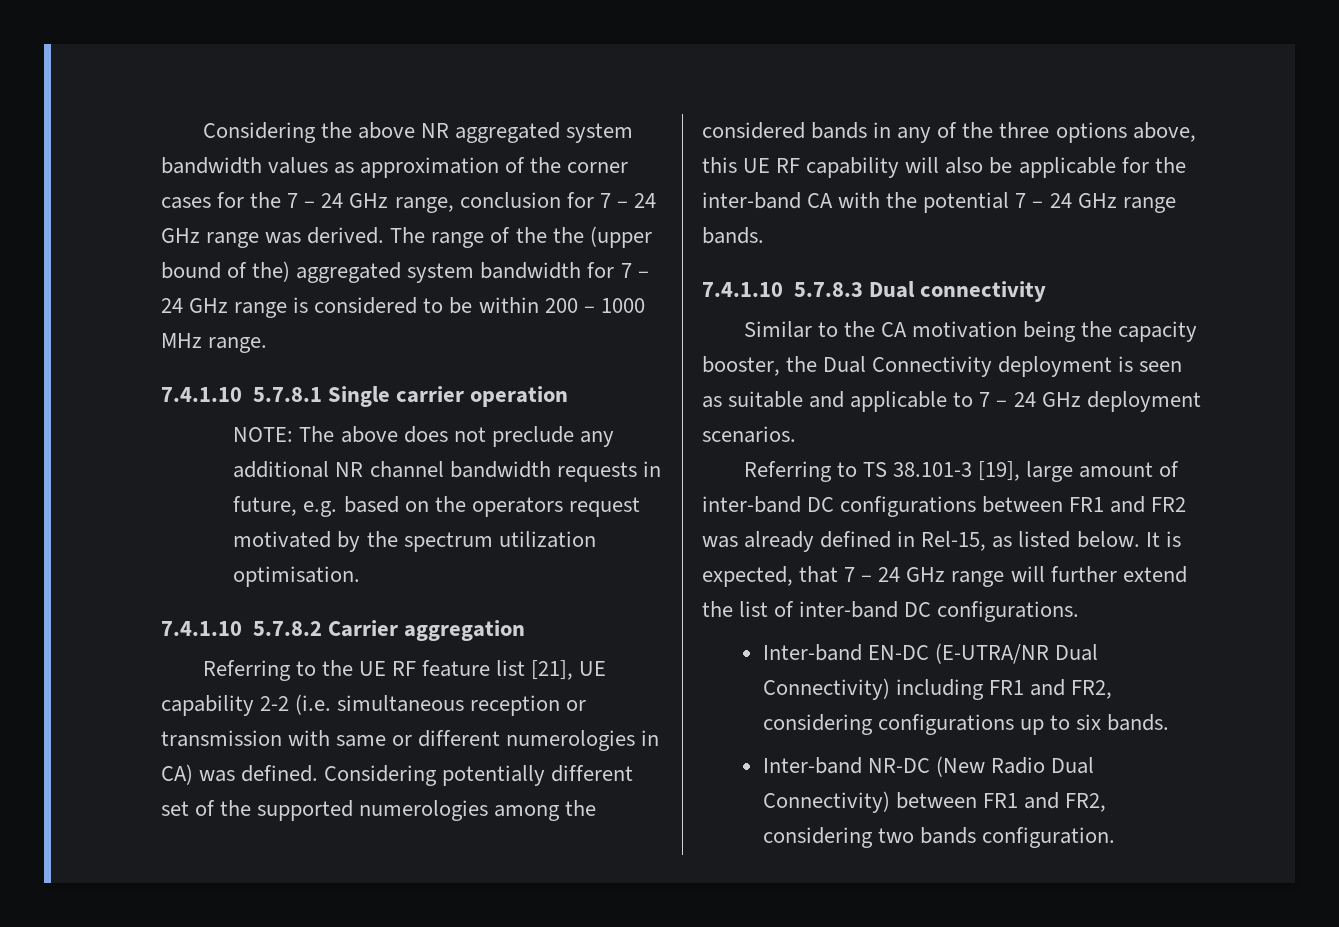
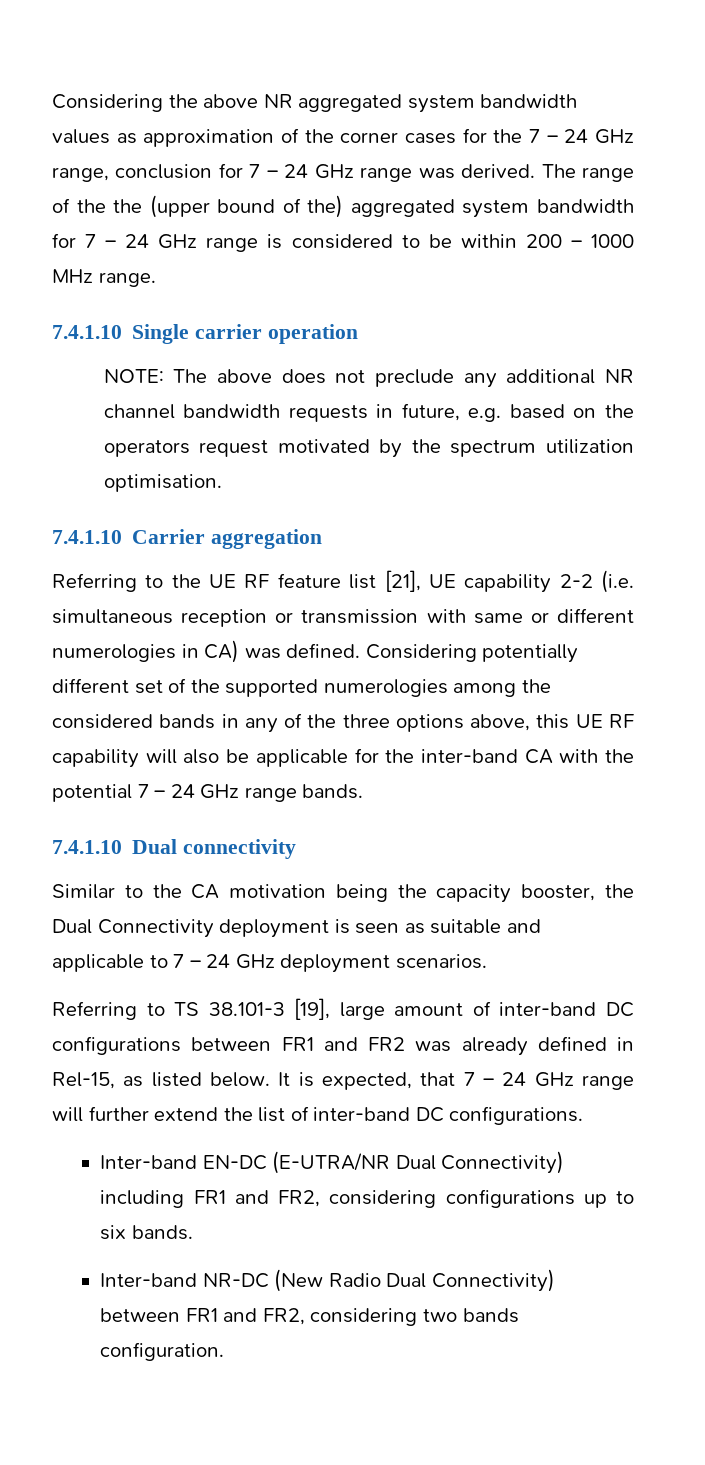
[253,387,323,402] 5.7.8.1 -> (122, 332) none
[253,621,323,636] 5.7.8.2 -> (122, 537) none
[794,282,864,297] 5.7.8.3 -> (122, 847) none

